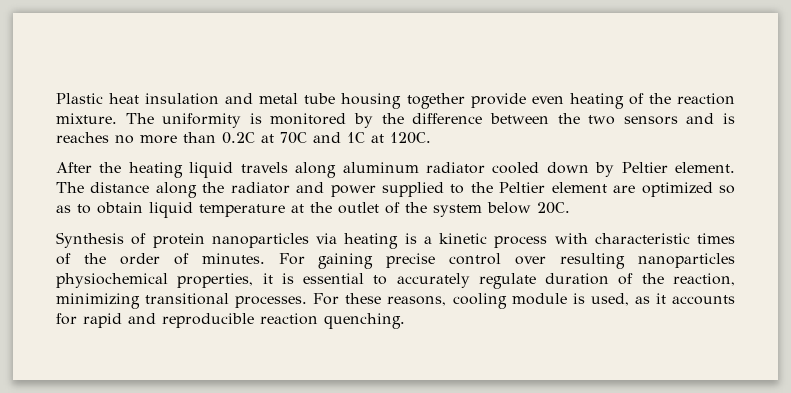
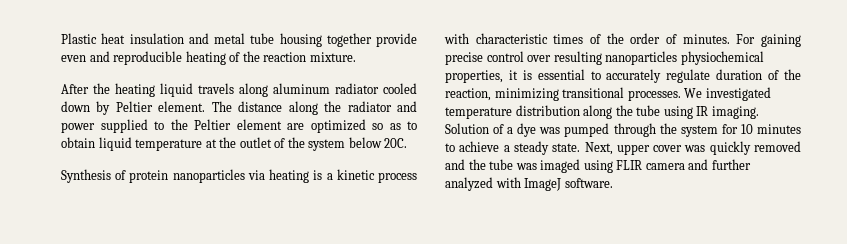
(564, 100) none -> [89,51,183,65] and reproducible
[125,113,736,128] [56,132,431,144] The uniformity is monitored by the difference between the two sensors and is reaches no more than 0.2C at 70C and 1C at 120C. -> (356, 57) none
[313,293,736,309] [56,313,405,329] For these reasons, cooling module is used, as it accounts for rapid and reproducible reaction quenching. -> [684,87,771,101] [445,105,759,119] [445,123,801,137] [445,141,801,155] [445,159,751,173] [445,177,613,191] We investigated temperature distribution along the tube using IR imaging. Solution of a dye was pumped through the system for 10 minutes to achieve a steady state. Next, upper cover was quickly removed and the tube was imaged using FLIR camera and further analyzed with ImageJ software.

